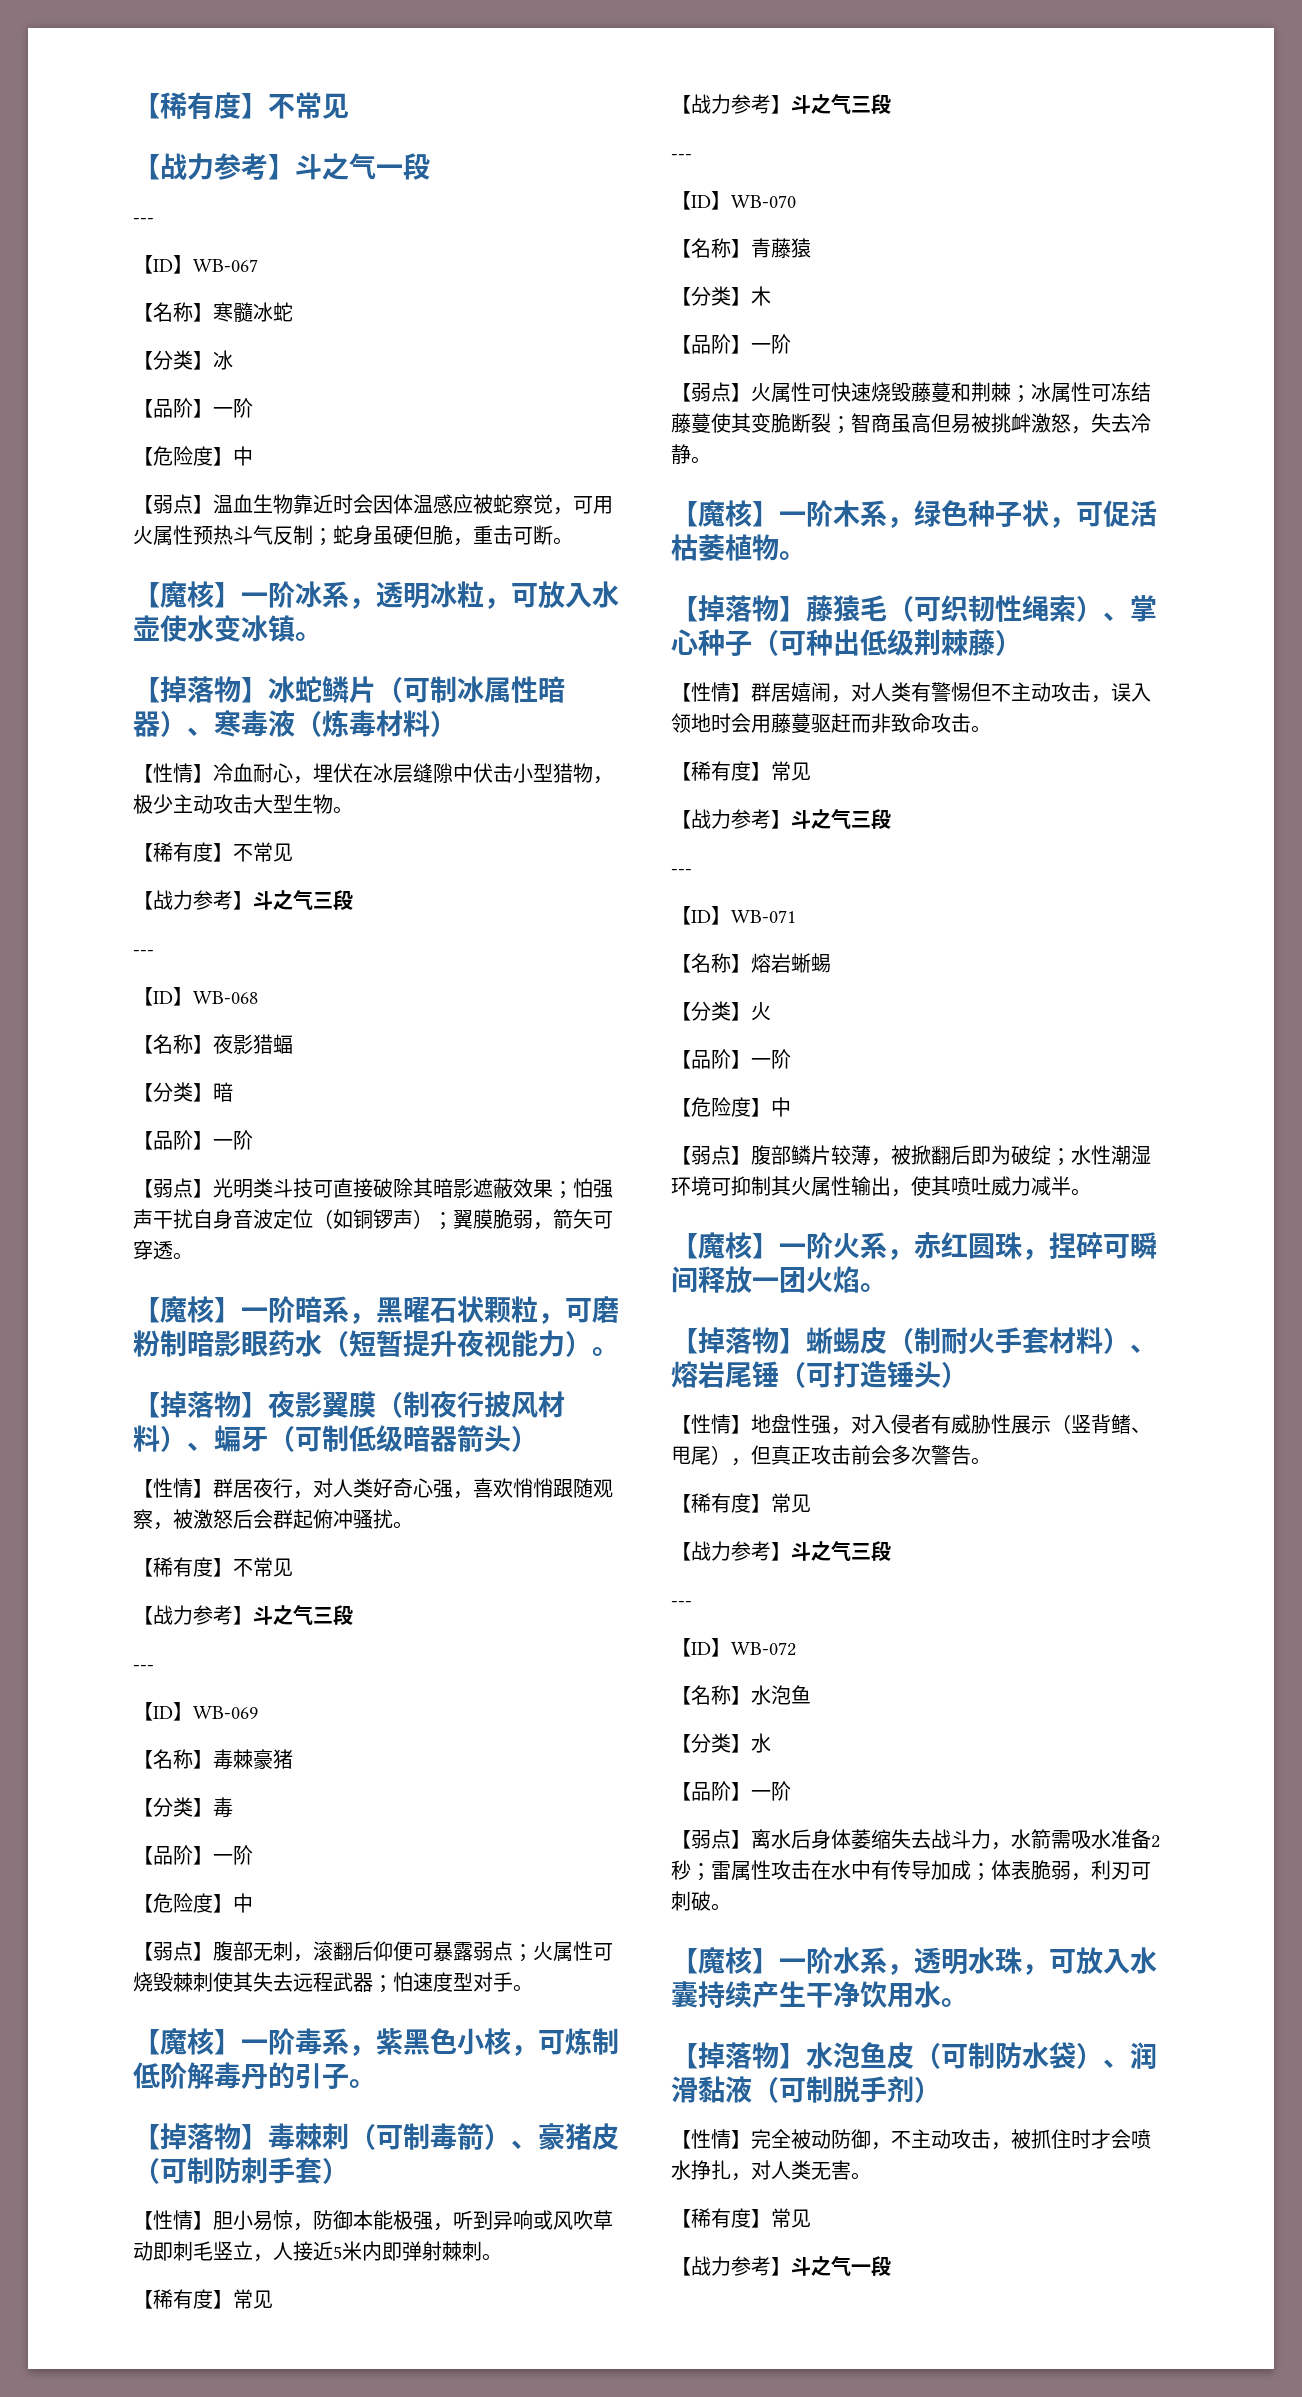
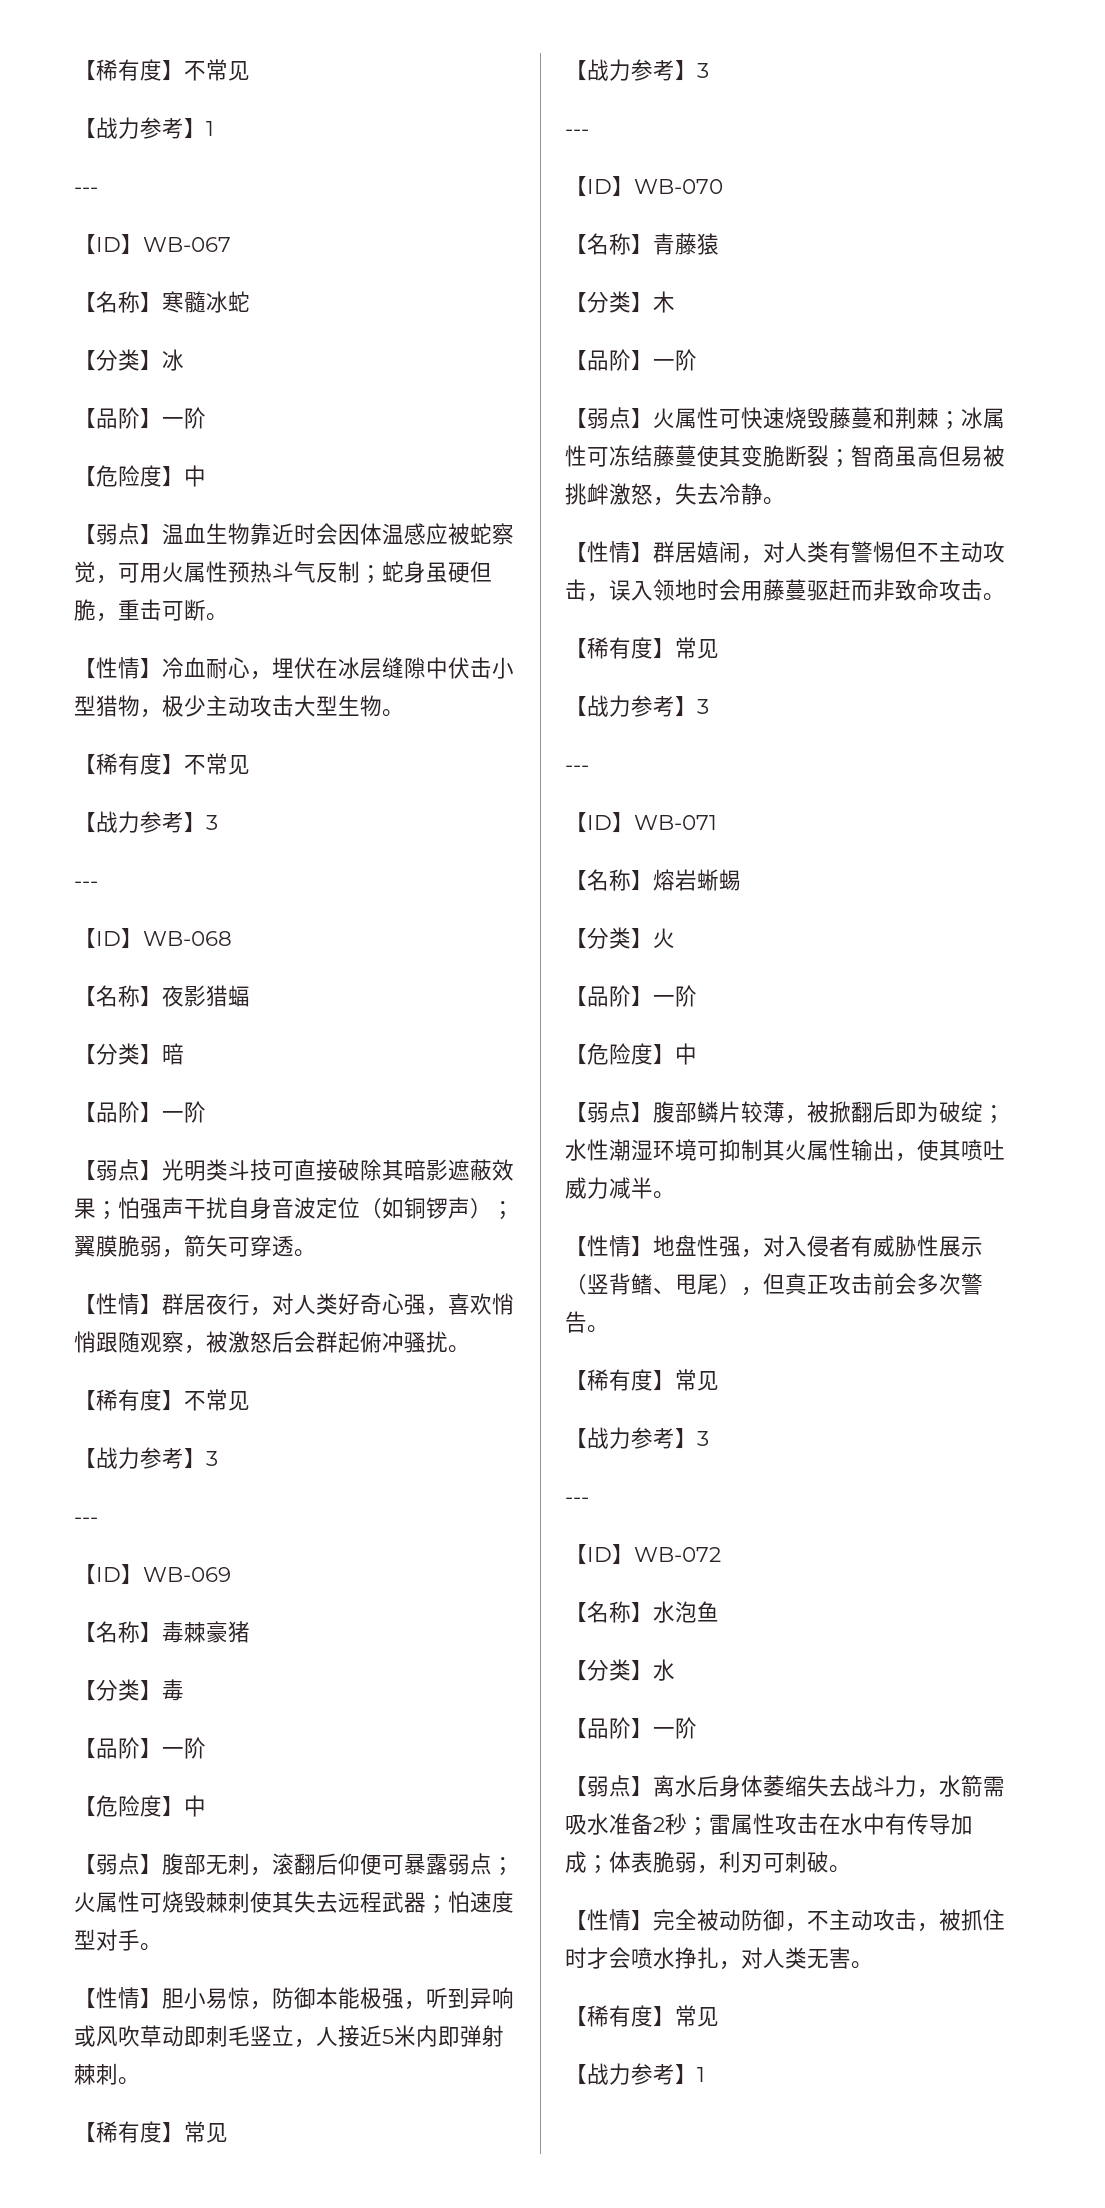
[133,92,349,119] [133,153,430,180] 【稀有度】不常见 // 【战力参考】斗之气一段 -> [74,59,250,81] [74,117,214,139] 【稀有度】不常见 // 【战力参考】1
[133,581,619,609] [133,615,322,642] [133,676,565,703] [133,710,457,737] // 【魔核】一阶冰系，透明冰粒，可放入水壶使水变冰镇。 // 【掉落物】冰蛇鳞片（可制冰属性暗器）、寒毒液（炼毒材料） -> (228, 617) none
[253,890,353,910] 斗之气三段 -> [206,815,218,830] 3
[133,1296,619,1324] [133,1330,619,1357] [133,1391,565,1418] [133,1425,538,1452] // 【魔核】一阶暗系，黑曜石状颗粒，可磨粉制暗影眼药水（短暂提升夜视能力）。 // 【掉落物】夜影翼膜（制夜行披风材料）、蝙牙（可制低级暗器箭头） -> (316, 1253) none
[253,1605,353,1625] 斗之气三段 -> [206,1451,218,1466] 3
[133,2028,619,2056] [133,2062,376,2090] [133,2123,619,2150] [133,2157,349,2184] // 【魔核】一阶毒系，紫黑色小核，可炼制低阶解毒丹的引子。 // 【掉落物】毒棘刺（可制毒箭）、豪猪皮（可制防刺手套） -> (162, 1947) none
[791,94,891,114] 斗之气三段 -> [697,63,709,78] 3
[671,500,1157,528] [671,534,806,561] [671,595,1157,622] [671,629,1022,657] // 【魔核】一阶木系，绿色种子状，可促活枯萎植物。 // 【掉落物】藤猿毛（可织韧性绳索）、掌心种子（可种出低级荆棘藤） -> (785, 501) none
[791,809,891,829] 斗之气三段 -> [697,699,709,714] 3
[671,1232,1157,1260] [671,1266,887,1293] [671,1327,1157,1354] [671,1361,968,1388] // 【魔核】一阶火系，赤红圆珠，捏碎可瞬间释放一团火焰。 // 【掉落物】蜥蜴皮（制耐火手套材料）、熔岩尾锤（可打造锤头） -> (675, 1195) none
[791,1541,891,1561] 斗之气三段 -> [697,1431,709,1446] 3
[671,1947,1157,1975] [671,1981,968,2008] [671,2042,1157,2069] [671,2076,941,2103] // 【魔核】一阶水系，透明水珠，可放入水囊持续产生干净饮用水。 // 【掉落物】水泡鱼皮（可制防水袋）、润滑黏液（可制脱手剂） -> (851, 1869) none
[791,2256,891,2276] 斗之气一段 -> [697,2067,705,2082] 1

